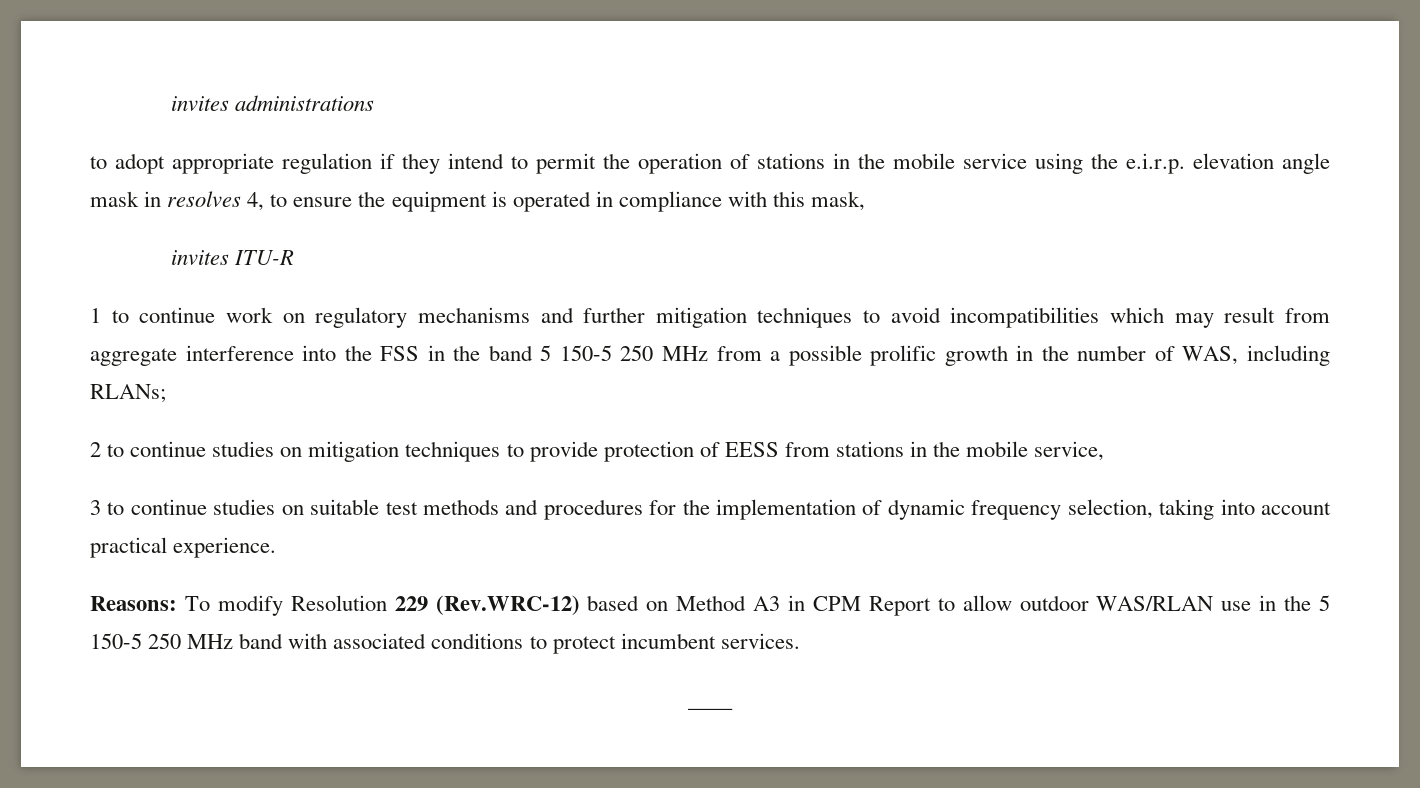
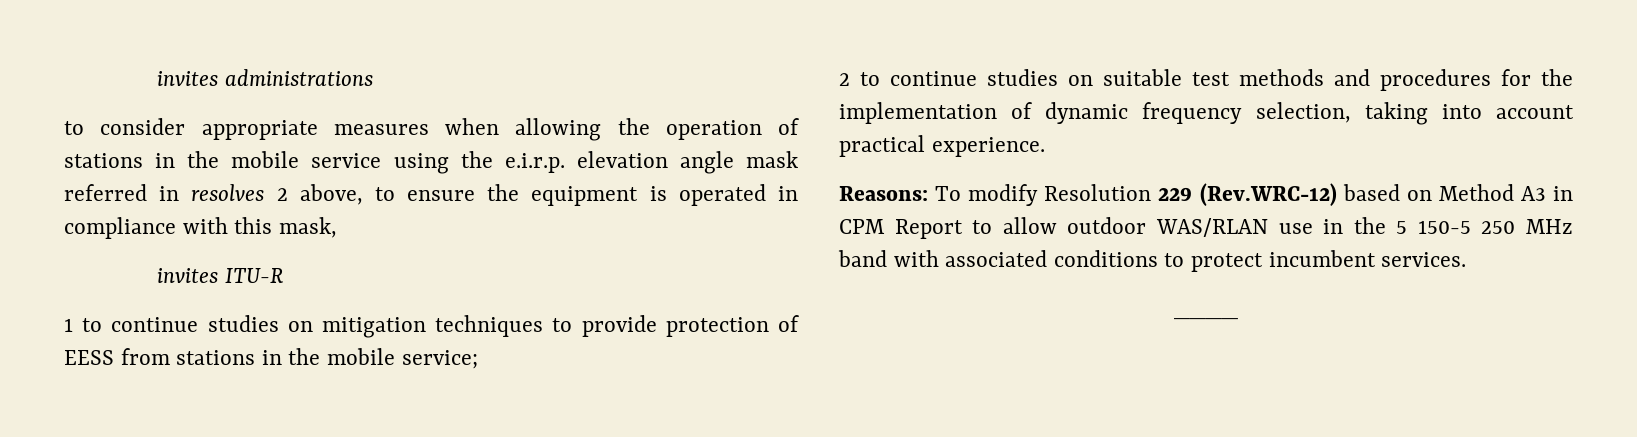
[115,153,596,174] adopt appropriate regulation if they intend to permit -> [100,118,602,141] consider appropriate measures when allowing
(139, 199) none -> [64,184,147,201] referred
[247,192,265,211] 4, -> [276,184,363,205] 2 above,
[225,307,1330,328] [90,345,1330,366] [90,384,166,403] [90,441,207,457] work on regulatory mechanisms and further mitigation techniques to avoid incompatibilities which may result from aggregate interference into the FSS in the band 5 150-5 250 MHz from a possible prolific growth in the number of WAS, including RLANs; // 2 to continue -> (199, 324) none
[1034,441,1105,461] [90,500,101,515] service, // 3 -> [401,350,478,369] [839,73,850,86] service; // 2

